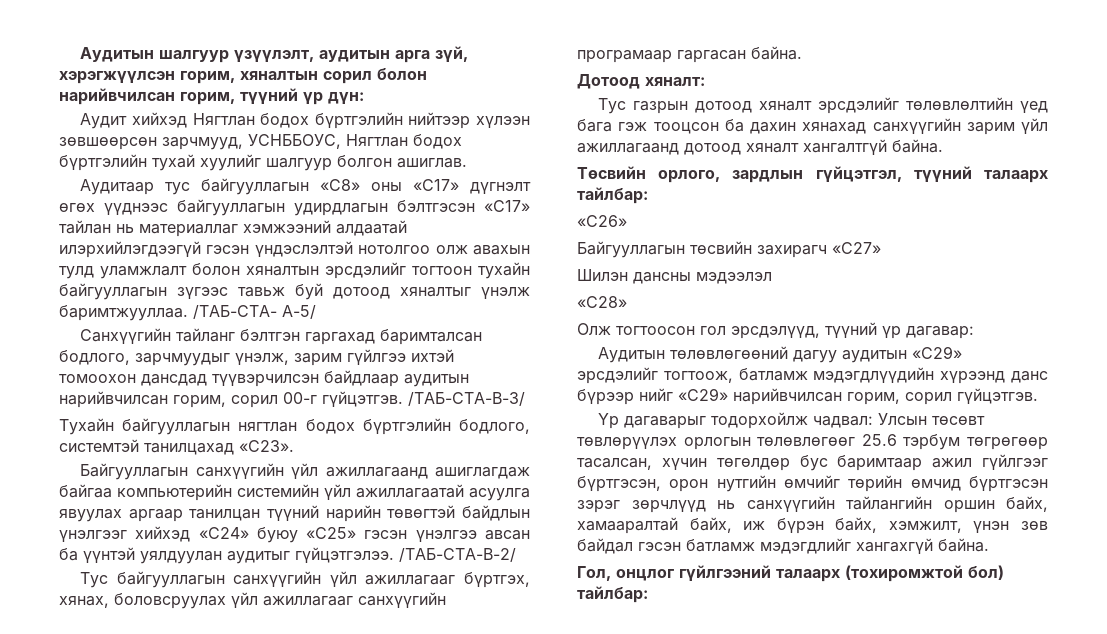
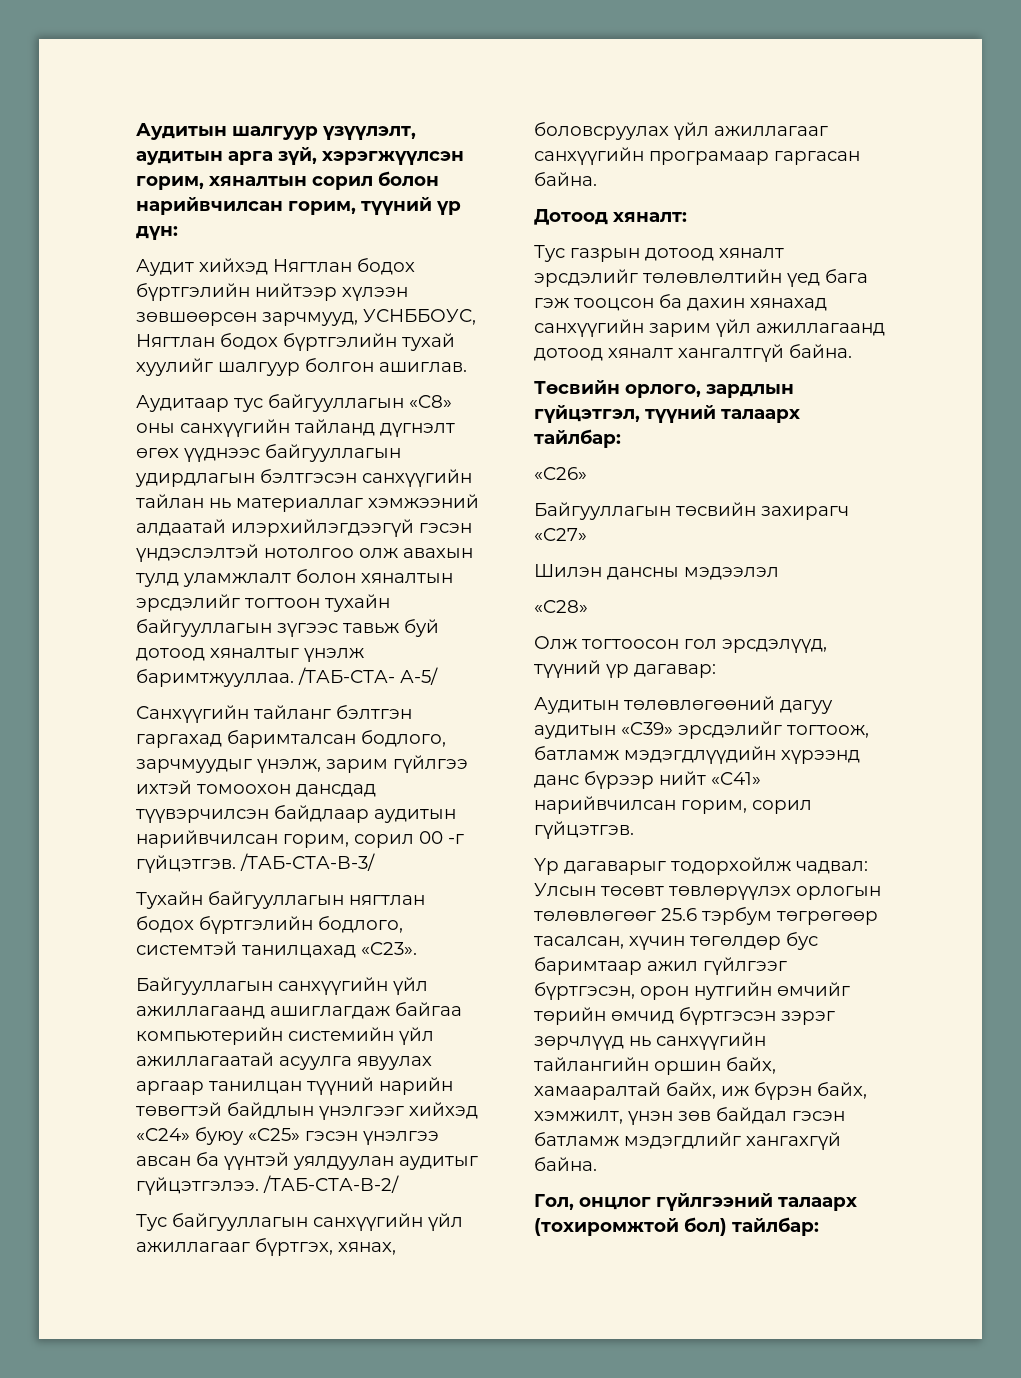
[413,179,460,191] «C17» -> [180,419,375,437] санхүүгийн тайланд
[484,200,530,212] «C17» -> [362,469,472,487] санхүүгийн
[283,392,317,404] 00-г -> [419,831,464,844] 00 -г
[912,346,963,359] «C29» -> [621,722,673,735] «C39»
[639,388,728,401] нийг «C29» -> [659,771,761,785] нийт «C41»

